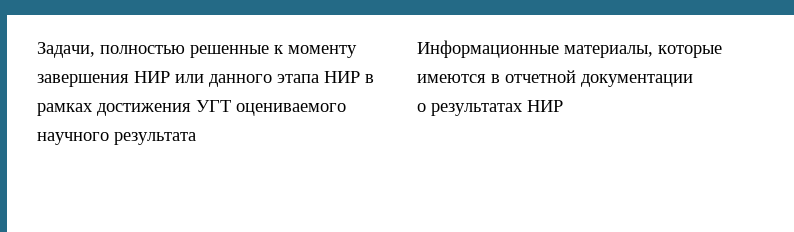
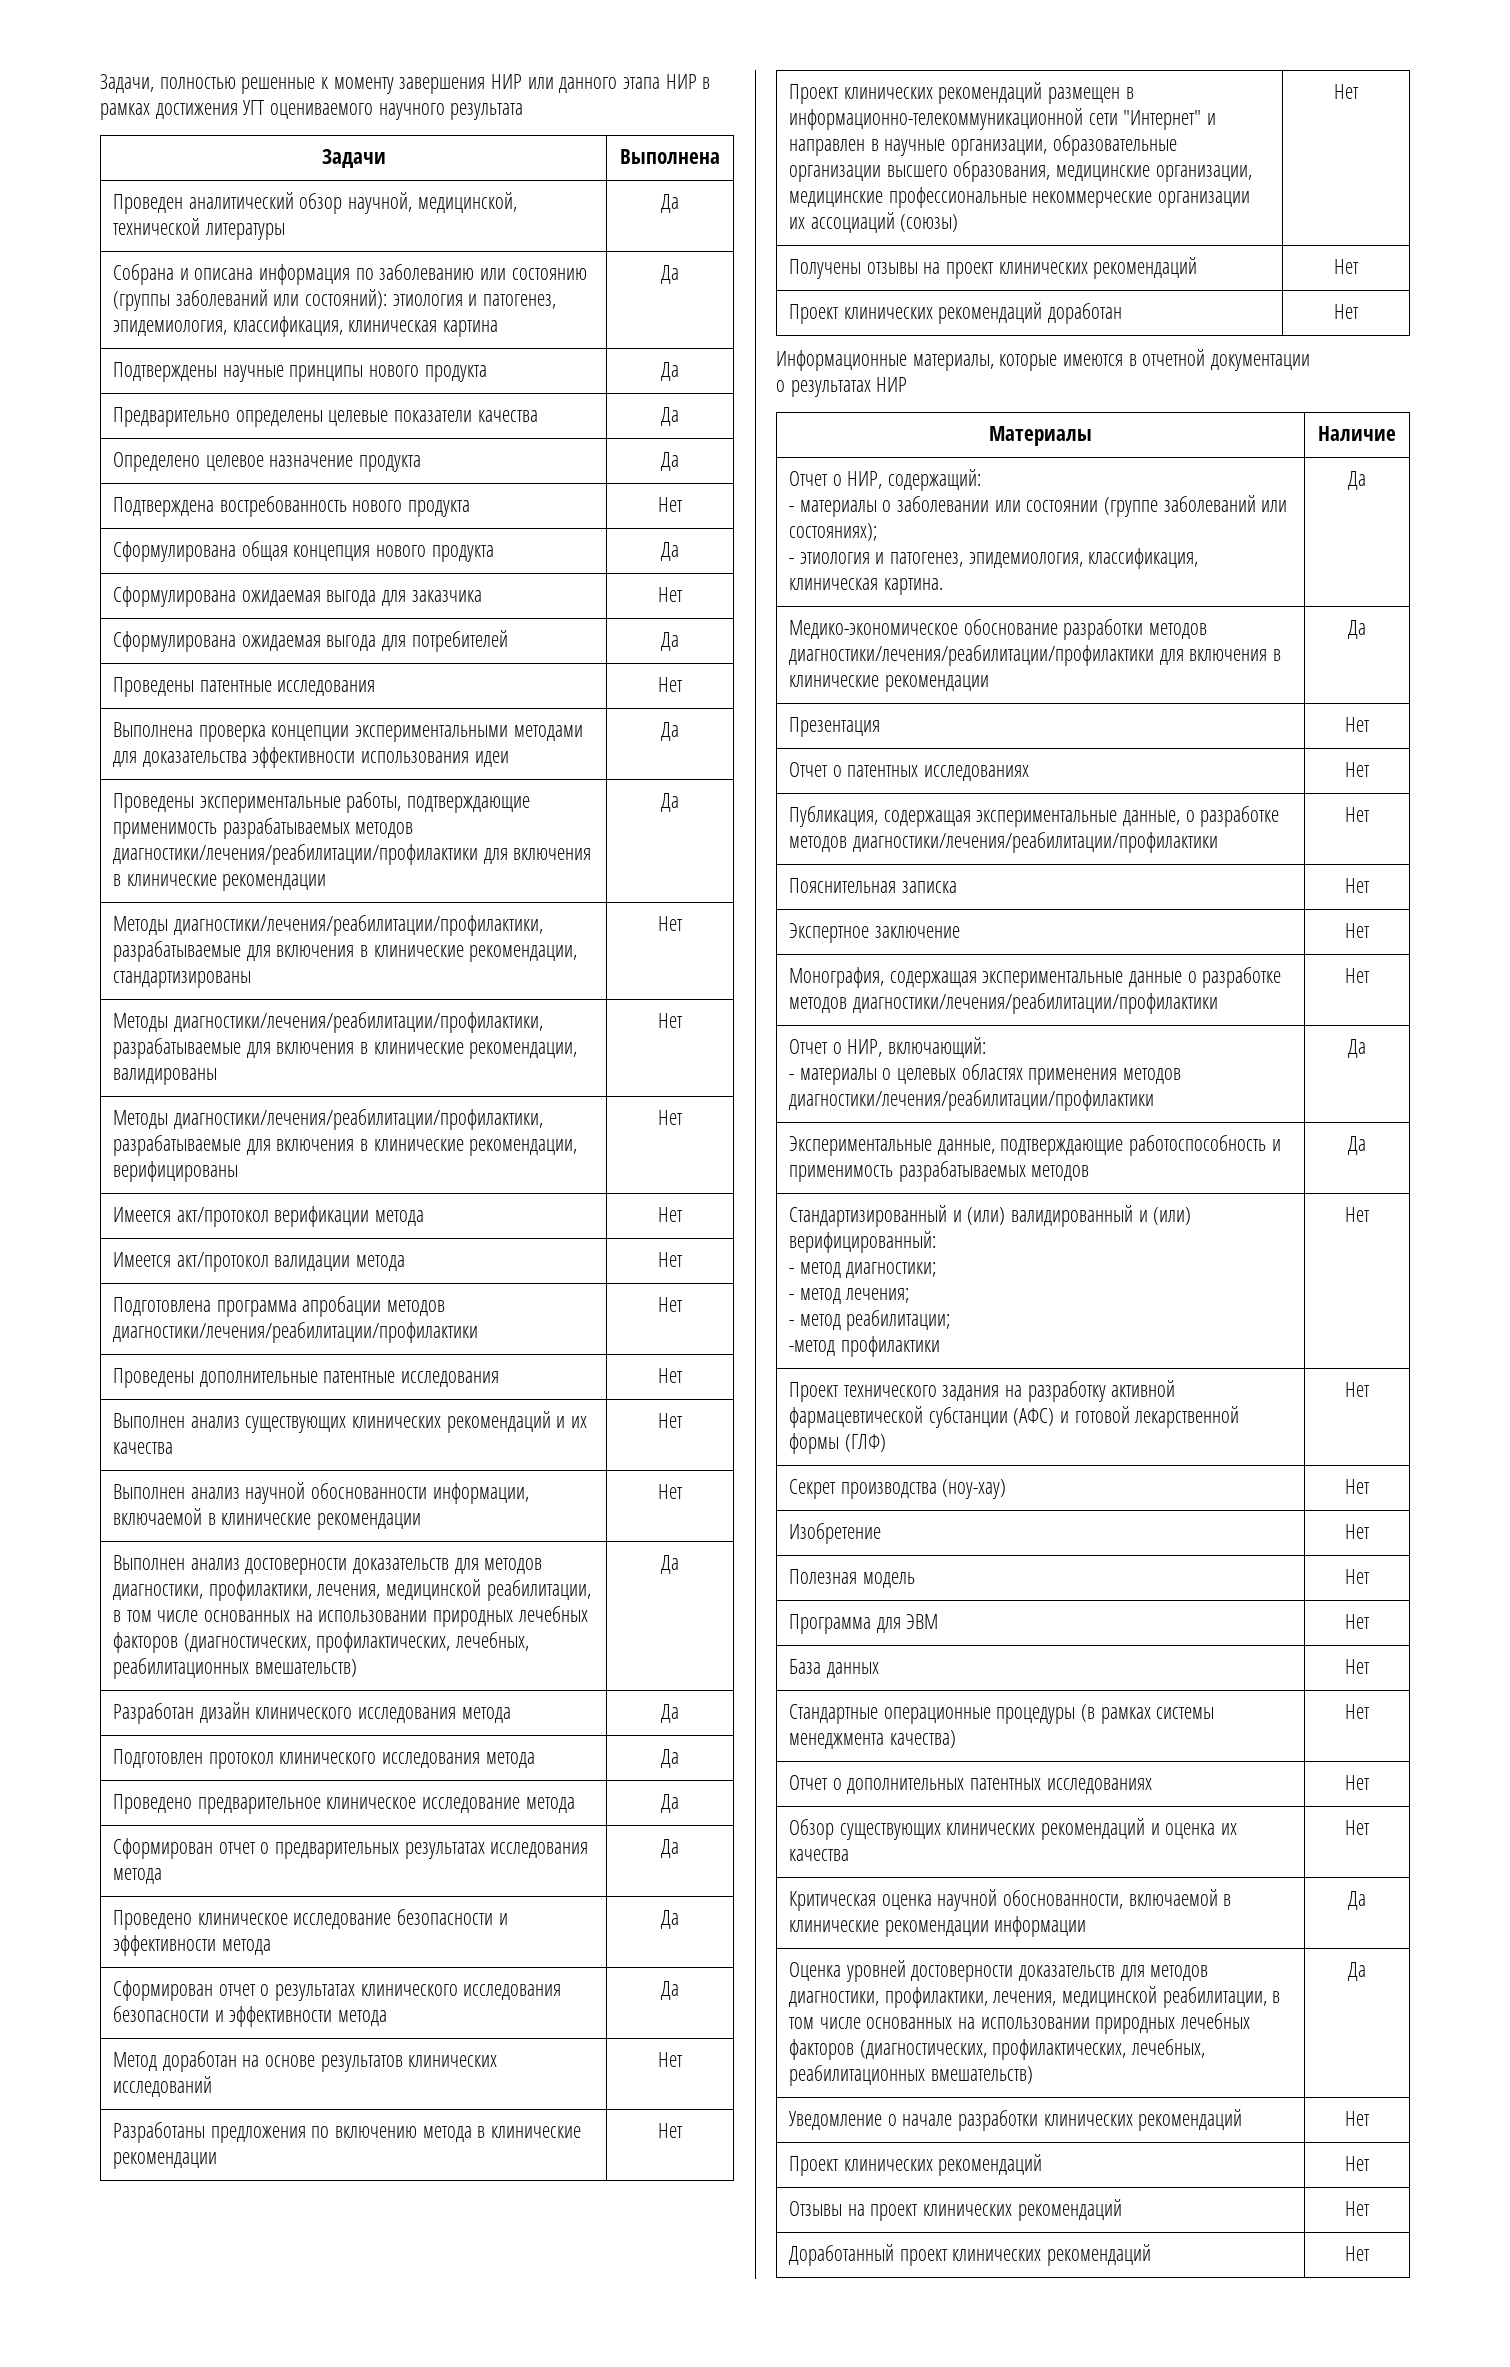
(196, 138) none -> [321,149,386,168] [620,149,720,164] [112,192,517,214] [112,218,285,240] [661,194,679,213] [112,264,587,285] [112,289,556,311] [112,316,498,337] [661,265,679,284] [112,362,487,382] [661,362,679,381] [112,407,538,427] [661,407,679,426] [112,452,421,472] [661,452,679,471] [112,496,470,517] [658,497,683,512] [112,541,494,562] [661,542,679,561] [112,586,482,607] [658,587,683,602] [112,630,508,652] [661,632,679,651] [112,677,376,697] [658,677,683,692] [112,722,583,742] [112,747,509,768] [661,722,679,741] [112,792,530,813] [112,818,414,839] [112,844,592,865] [112,874,327,891] [661,793,679,812] [112,915,543,936] [112,941,578,962] [112,971,251,988] [658,916,683,931] [112,1012,543,1033] [112,1038,578,1059] [112,1068,217,1085] [658,1013,683,1028] [112,1109,543,1130] [112,1135,578,1156] [112,1161,238,1182] [658,1110,683,1125] [112,1206,424,1227] [658,1207,683,1222] [112,1252,405,1272] [658,1252,683,1267] [112,1296,445,1317] [112,1322,478,1343] [658,1297,683,1312] [112,1368,499,1388] [658,1368,683,1383] [112,1411,587,1433] [112,1442,173,1454] [658,1413,683,1428] [112,1482,529,1504] [112,1508,421,1530] [658,1484,683,1499] [112,1555,543,1575] [112,1579,591,1601] [112,1606,588,1627] [112,1632,529,1653] [112,1658,357,1679] [661,1555,679,1574] [112,1702,511,1724] [661,1704,679,1723] [112,1749,535,1769] [661,1749,679,1768] [112,1794,575,1814] [661,1794,679,1813] [112,1838,589,1859] [112,1868,162,1884] [661,1839,679,1858] [112,1909,508,1930] [112,1935,271,1956] [661,1910,679,1929] [112,1980,562,2001] [112,2006,387,2027] [661,1981,679,2000] [112,2051,498,2072] [112,2076,212,2097] [658,2052,683,2067] [112,2122,581,2143] [112,2152,217,2169] [658,2123,683,2138] [788,82,1134,104] [788,108,1216,130] [788,135,1177,156] [788,161,1252,182] [788,187,1250,208] [788,212,959,233] [1334,84,1359,99] [788,257,1198,279] [1334,259,1359,274] [788,302,1122,324] [1334,304,1359,319] // Задачи | Выполнена // Проведен аналитический обзор научной, медицинской, технической литературы | Да // Собрана и описана информация по заболеванию или состоянию (группы заболеваний или состояний): этиология и патогенез, эпидемиология, классификация, клиническая картина | Да // Подтверждены научные принципы нового продукта | Да // Предварительно определены целевые показатели качества | Да // Определено целевое назначение продукта | Да // Подтверждена востребованность нового продукта | Нет // Сформулирована общая концепция нового продукта | Да // Сформулирована ожидаемая выгода для заказчика | Нет // Сформулирована ожидаемая выгода для потребителей | Да // Проведены патентные исследования | Нет // Выполнена проверка концепции экспериментальными методами для доказательства эффективности использования идеи | Да // Проведены экспериментальные работы, подтверждающие применимость разрабатываемых методов диагностики/лечения/реабилитации/профилактики для включения в клинические рекомендации | Да // Методы диагностики/лечения/реабилитации/профилактики, разрабатываемые для включения в клинические рекомендации, стандартизированы | Нет // Методы диагностики/лечения/реабилитации/профилактики, разрабатываемые для включения в клинические рекомендации, валидированы | Нет // Методы диагностики/лечения/реабилитации/профилактики, разрабатываемые для включения в клинические рекомендации, верифицированы | Нет // Имеется акт/протокол верификации метода | Нет // Имеется акт/протокол валидации метода | Нет // Подготовлена программа апробации методов диагностики/лечения/реабилитации/профилактики | Нет // Проведены дополнительные патентные исследования | Нет // Выполнен анализ существующих клинических рекомендаций и их качества | Нет // Выполнен анализ научной обоснованности информации, включаемой в клинические рекомендации | Нет // Выполнен анализ достоверности доказательств для методов диагностики, профилактики, лечения, медицинской реабилитации, в том числе основанных на использовании природных лечебных факторов (диагностических, профилактических, лечебных, реабилитационных вмешательств) | Да // Разработан дизайн клинического исследования метода | Да // Подготовлен протокол клинического исследования метода | Да // Проведено предварительное клиническое исследование метода | Да // Сформирован отчет о предварительных результатах исследования метода | Да // Проведено клиническое исследование безопасности и эффективности метода | Да // Сформирован отчет о результатах клинического исследования безопасности и эффективности метода | Да // Метод доработан на основе результатов клинических исследований | Нет // Разработаны предложения по включению метода в клинические рекомендации | Нет // Проект клинических рекомендаций размещен в информационно-телекоммуникационной сети "Интернет" и направлен в научные организации, образовательные организации высшего образования, медицинские организации, медицинские профессиональные некоммерческие организации их ассоциаций (союзы) | Нет // Получены отзывы на проект клинических рекомендаций | Нет // Проект клинических рекомендаций доработан | Нет
(563, 106) none -> [989,426,1092,446] [1318,426,1396,441] [788,469,981,491] [788,495,1288,517] [788,523,877,541] [788,548,1199,569] [788,578,943,595] [1348,471,1366,490] [788,619,1207,640] [788,645,1281,666] [788,675,989,692] [1348,620,1366,639] [788,717,880,737] [1345,717,1370,732] [788,762,1029,781] [1345,762,1370,777] [788,806,1280,827] [788,832,1218,853] [1345,807,1370,822] [788,878,957,893] [1345,878,1370,893] [788,923,960,943] [1345,923,1370,938] [788,967,1282,988] [788,993,1218,1014] [1345,968,1370,983] [788,1037,986,1058] [788,1064,1181,1085] [788,1090,1154,1111] [1348,1039,1366,1058] [788,1135,1281,1156] [788,1161,1090,1182] [1348,1136,1366,1155] [788,1205,1192,1227] [788,1231,936,1253] [788,1262,937,1278] [788,1288,910,1304] [788,1310,951,1331] [788,1336,940,1357] [1345,1207,1370,1222] [788,1380,1176,1402] [788,1406,1240,1428] [788,1433,886,1454] [1345,1382,1370,1397] [788,1479,1007,1499] [1345,1479,1370,1494] [788,1523,881,1544] [1345,1524,1370,1539] [788,1569,915,1588] [1345,1569,1370,1584] [788,1614,939,1634] [1345,1614,1370,1629] [788,1659,879,1678] [1345,1659,1370,1674] [788,1704,1215,1724] [788,1730,956,1749] [1345,1704,1370,1719] [788,1775,1152,1794] [1345,1775,1370,1790] [788,1818,1237,1840] [788,1849,849,1861] [1345,1820,1370,1835] [788,1889,1232,1911] [788,1916,1087,1937] [1348,1891,1366,1910] [788,1960,1209,1982] [788,1986,1281,2008] [788,2013,1250,2034] [788,2039,1205,2060] [788,2065,1033,2086] [1348,1962,1366,1981] [788,2109,1243,2131] [1345,2111,1370,2126] [788,2154,1043,2176] [1345,2156,1370,2171] [788,2199,1122,2221] [1345,2201,1370,2216] [788,2244,1151,2266] [1345,2246,1370,2261] // Материалы | Наличие // Отчет о НИР, содержащий: // - материалы о заболевании или состоянии (группе заболеваний или состояниях); // - этиология и патогенез, эпидемиология, классификация, клиническая картина. | Да // Медико-экономическое обоснование разработки методов диагностики/лечения/реабилитации/профилактики для включения в клинические рекомендации | Да // Презентация | Нет // Отчет о патентных исследованиях | Нет // Публикация, содержащая экспериментальные данные, о разработке методов диагностики/лечения/реабилитации/профилактики | Нет // Пояснительная записка | Нет // Экспертное заключение | Нет // Монография, содержащая экспериментальные данные о разработке методов диагностики/лечения/реабилитации/профилактики | Нет // Отчет о НИР, включающий: // - материалы о целевых областях применения методов диагностики/лечения/реабилитации/профилактики | Да // Экспериментальные данные, подтверждающие работоспособность и применимость разрабатываемых методов | Да // Стандартизированный и (или) валидированный и (или) верифицированный: // - метод диагностики; // - метод лечения; // - метод реабилитации; // -метод профилактики | Нет // Проект технического задания на разработку активной фармацевтической субстанции (АФС) и готовой лекарственной формы (ГЛФ) | Нет // Секрет производства (ноу-хау) | Нет // Изобретение | Нет // Полезная модель | Нет // Программа для ЭВМ | Нет // База данных | Нет // Стандартные операционные процедуры (в рамках системы менеджмента качества) | Нет // Отчет о дополнительных патентных исследованиях | Нет // Обзор существующих клинических рекомендаций и оценка их качества | Нет // Критическая оценка научной обоснованности, включаемой в клинические рекомендации информации | Да // Оценка уровней достоверности доказательств для методов диагностики, профилактики, лечения, медицинской реабилитации, в том числе основанных на использовании природных лечебных факторов (диагностических, профилактических, лечебных, реабилитационных вмешательств) | Да // Уведомление о начале разработки клинических рекомендаций | Нет // Проект клинических рекомендаций | Нет // Отзывы на проект клинических рекомендаций | Нет // Доработанный проект клинических рекомендаций | Нет

